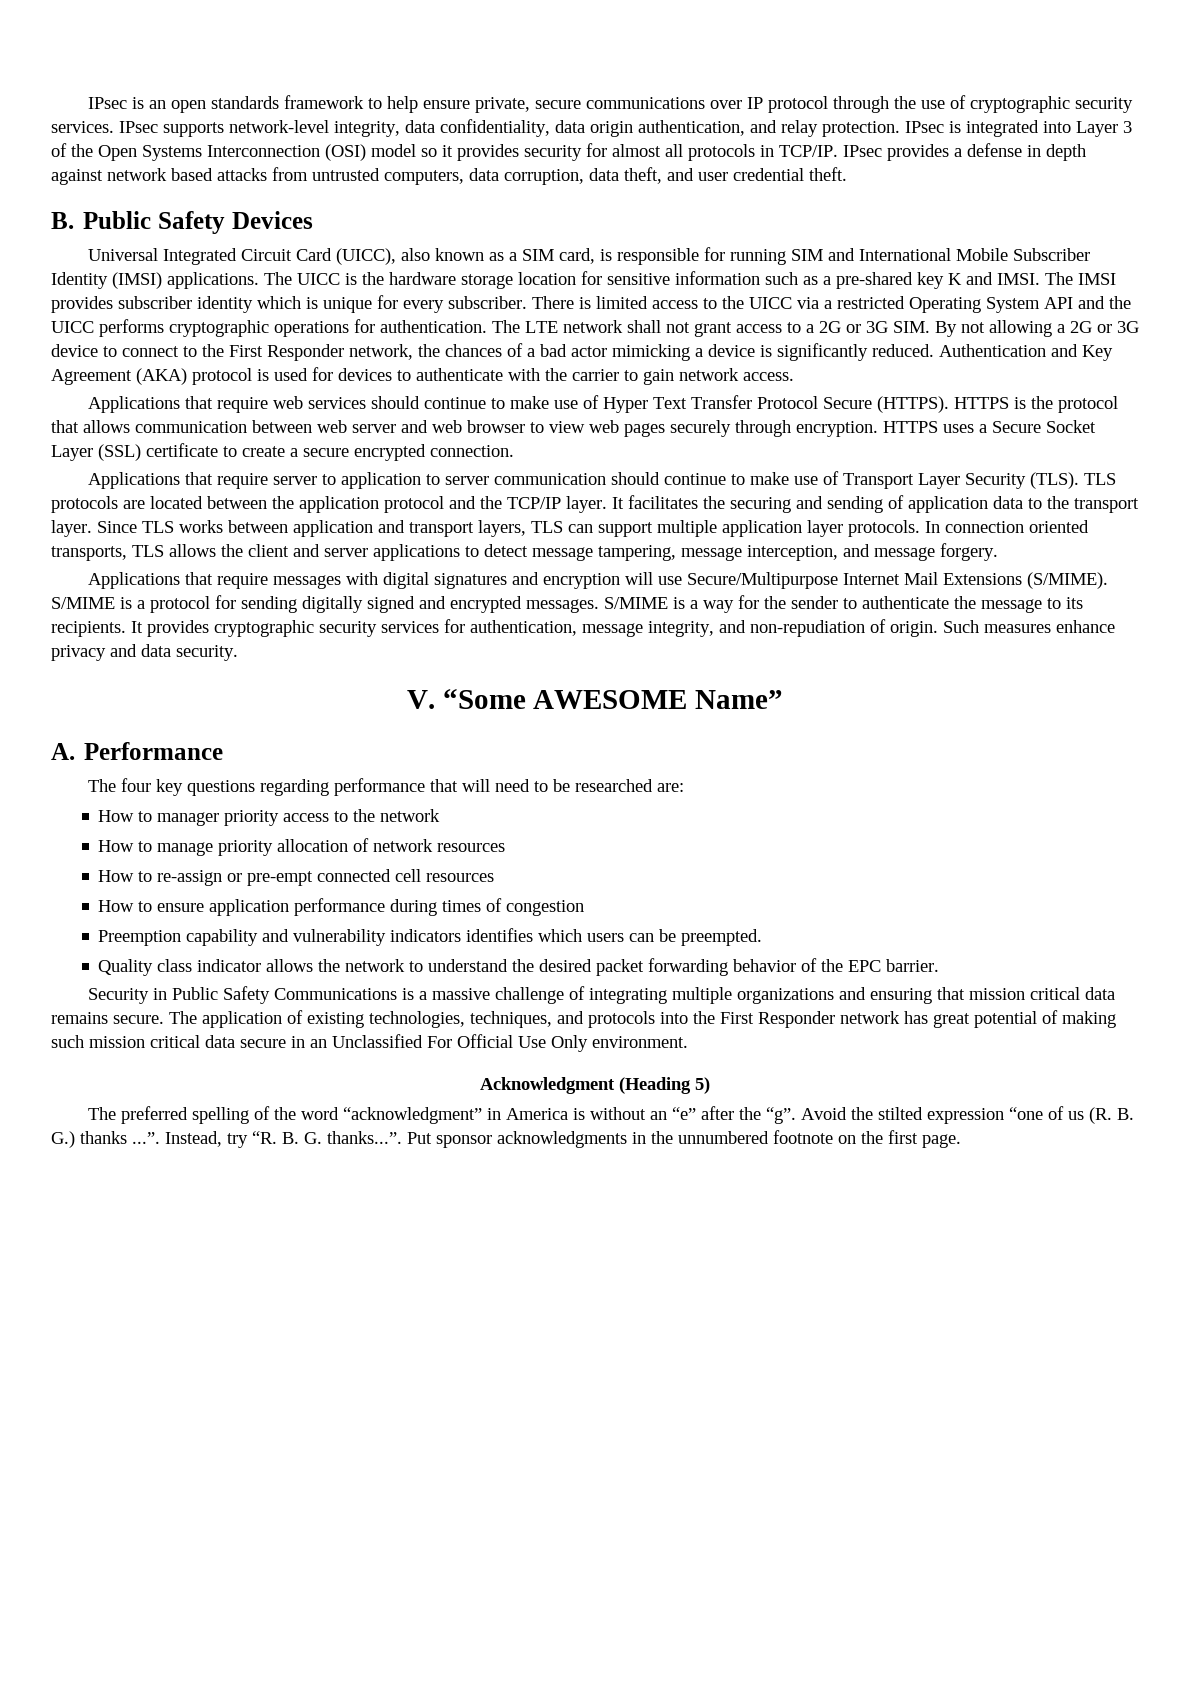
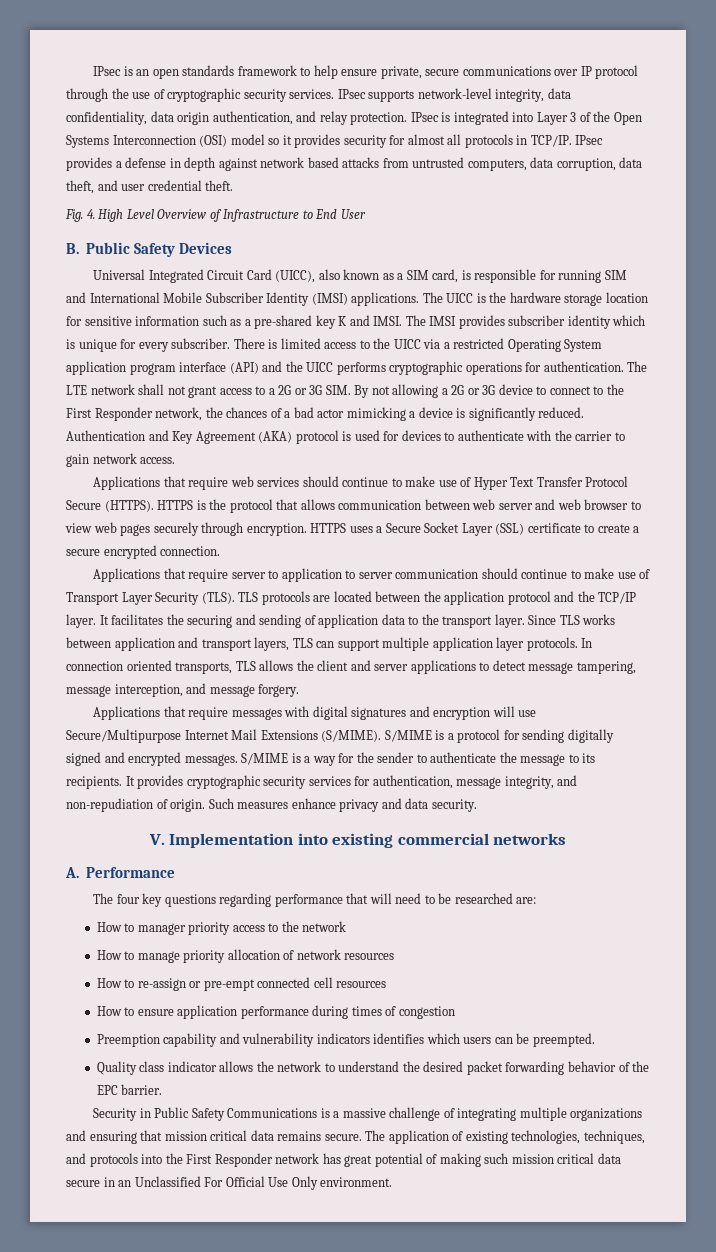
(847, 174) none -> [65,209,366,222] // Fig. 4. High Level Overview of Infrastructure to End User
[1044,297,1073,309] API -> [66,361,259,375] application program interface (API)
[442,689,784,709] “Some AWESOME Name” -> [169,833,567,848] Implementation into existing commercial networks
[480,1077,710,1094] [88,1106,1135,1124] [51,1130,961,1148] // Acknowledgment (Heading 5) // The preferred spelling of the word “acknowledgment” in America is without an “e” after the “g”. Avoid the stilted expression “one of us (R. B. G.) thanks ...”. Instead, try “R. B. G. thanks...”. Put sponsor acknowledgments in the unnumbered footnote on the first page. -> (393, 1182) none

